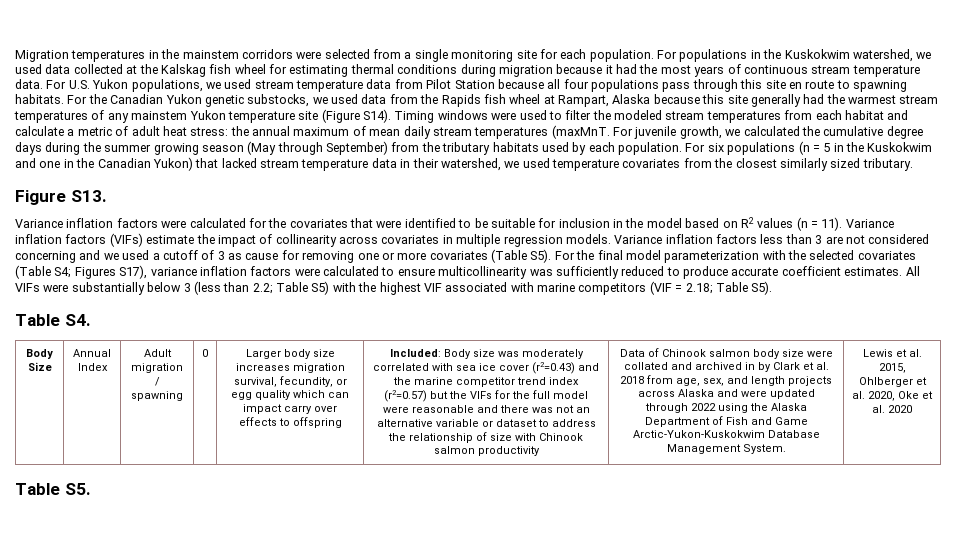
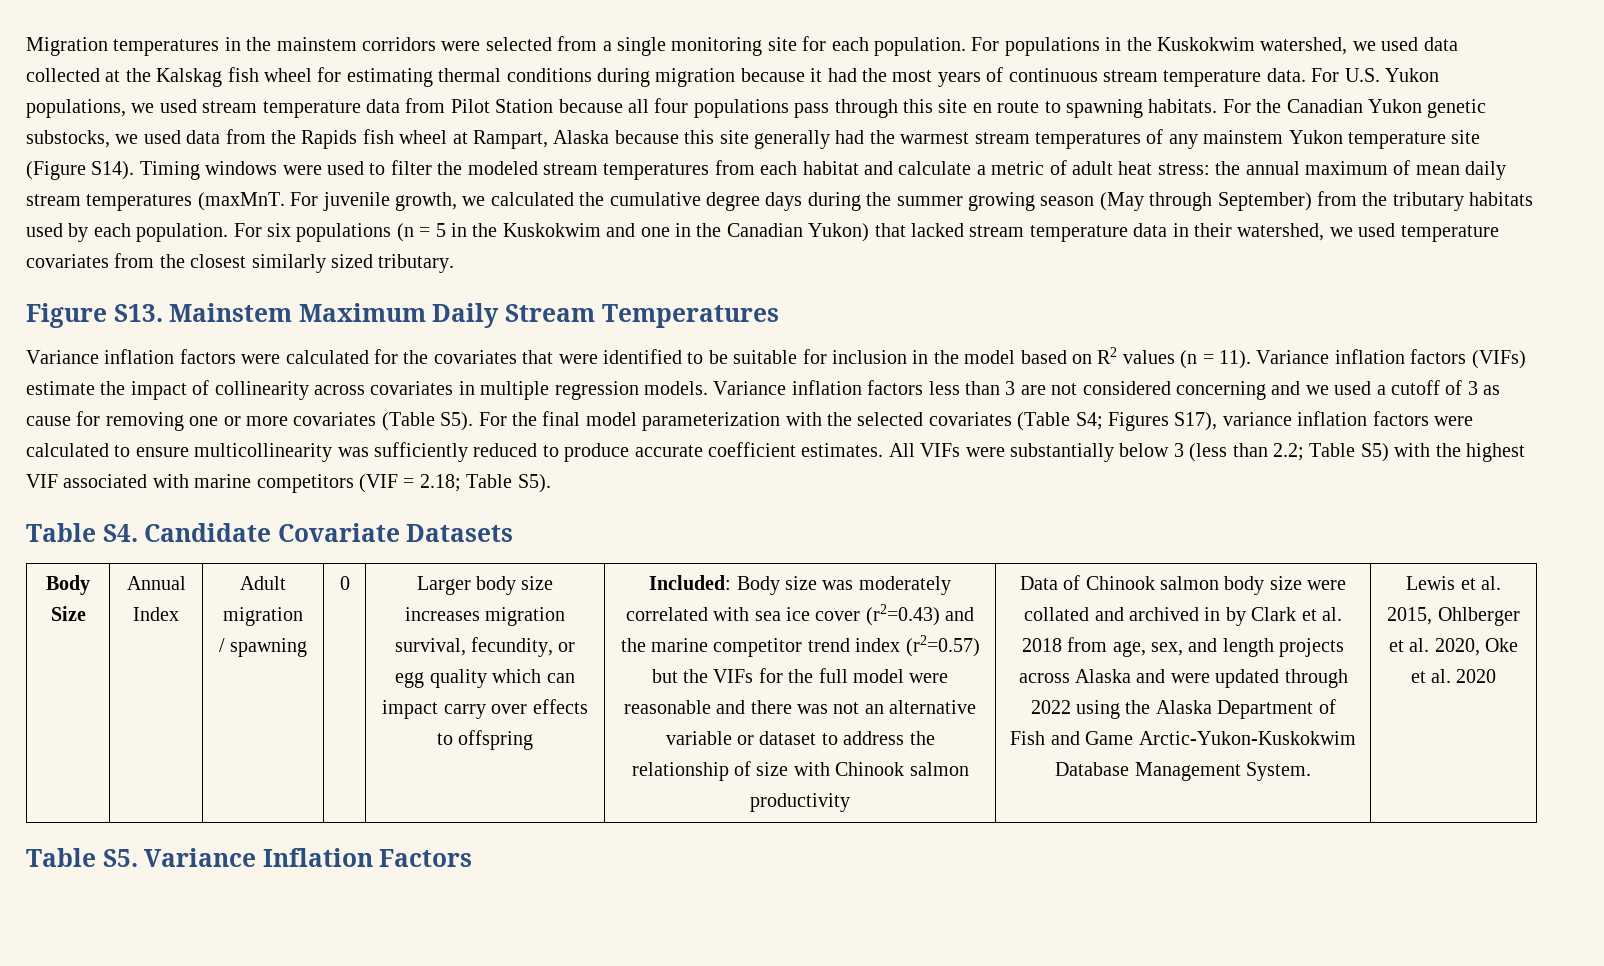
(107, 196) none -> [169,303,779,328] Mainstem Maximum Daily Stream Temperatures
(91, 320) none -> [144,523,514,542] Candidate Covariate Datasets
(91, 489) none -> [144,848,473,867] Variance Inflation Factors

